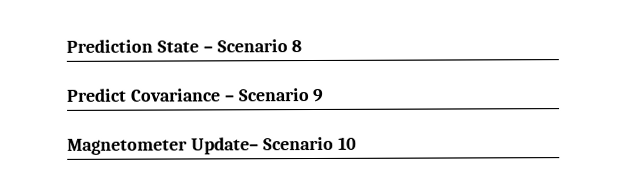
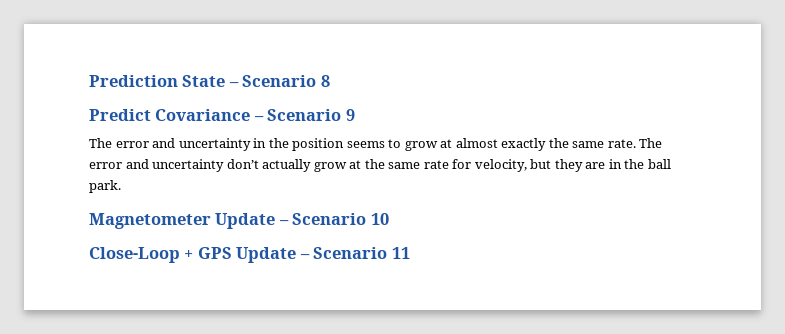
(325, 95) none -> [89,138,663,151] [89,159,671,172] [89,180,121,193] // The error and uncertainty in the position seems to grow at almost exactly the same rate. The error and uncertainty don’t actually grow at the same rate for velocity, but they are in the ball park.
[190,137,259,155] Update– -> [215,213,289,229] Update –
(357, 143) none -> [89,247,410,263] // Close-Loop + GPS Update – Scenario 11

